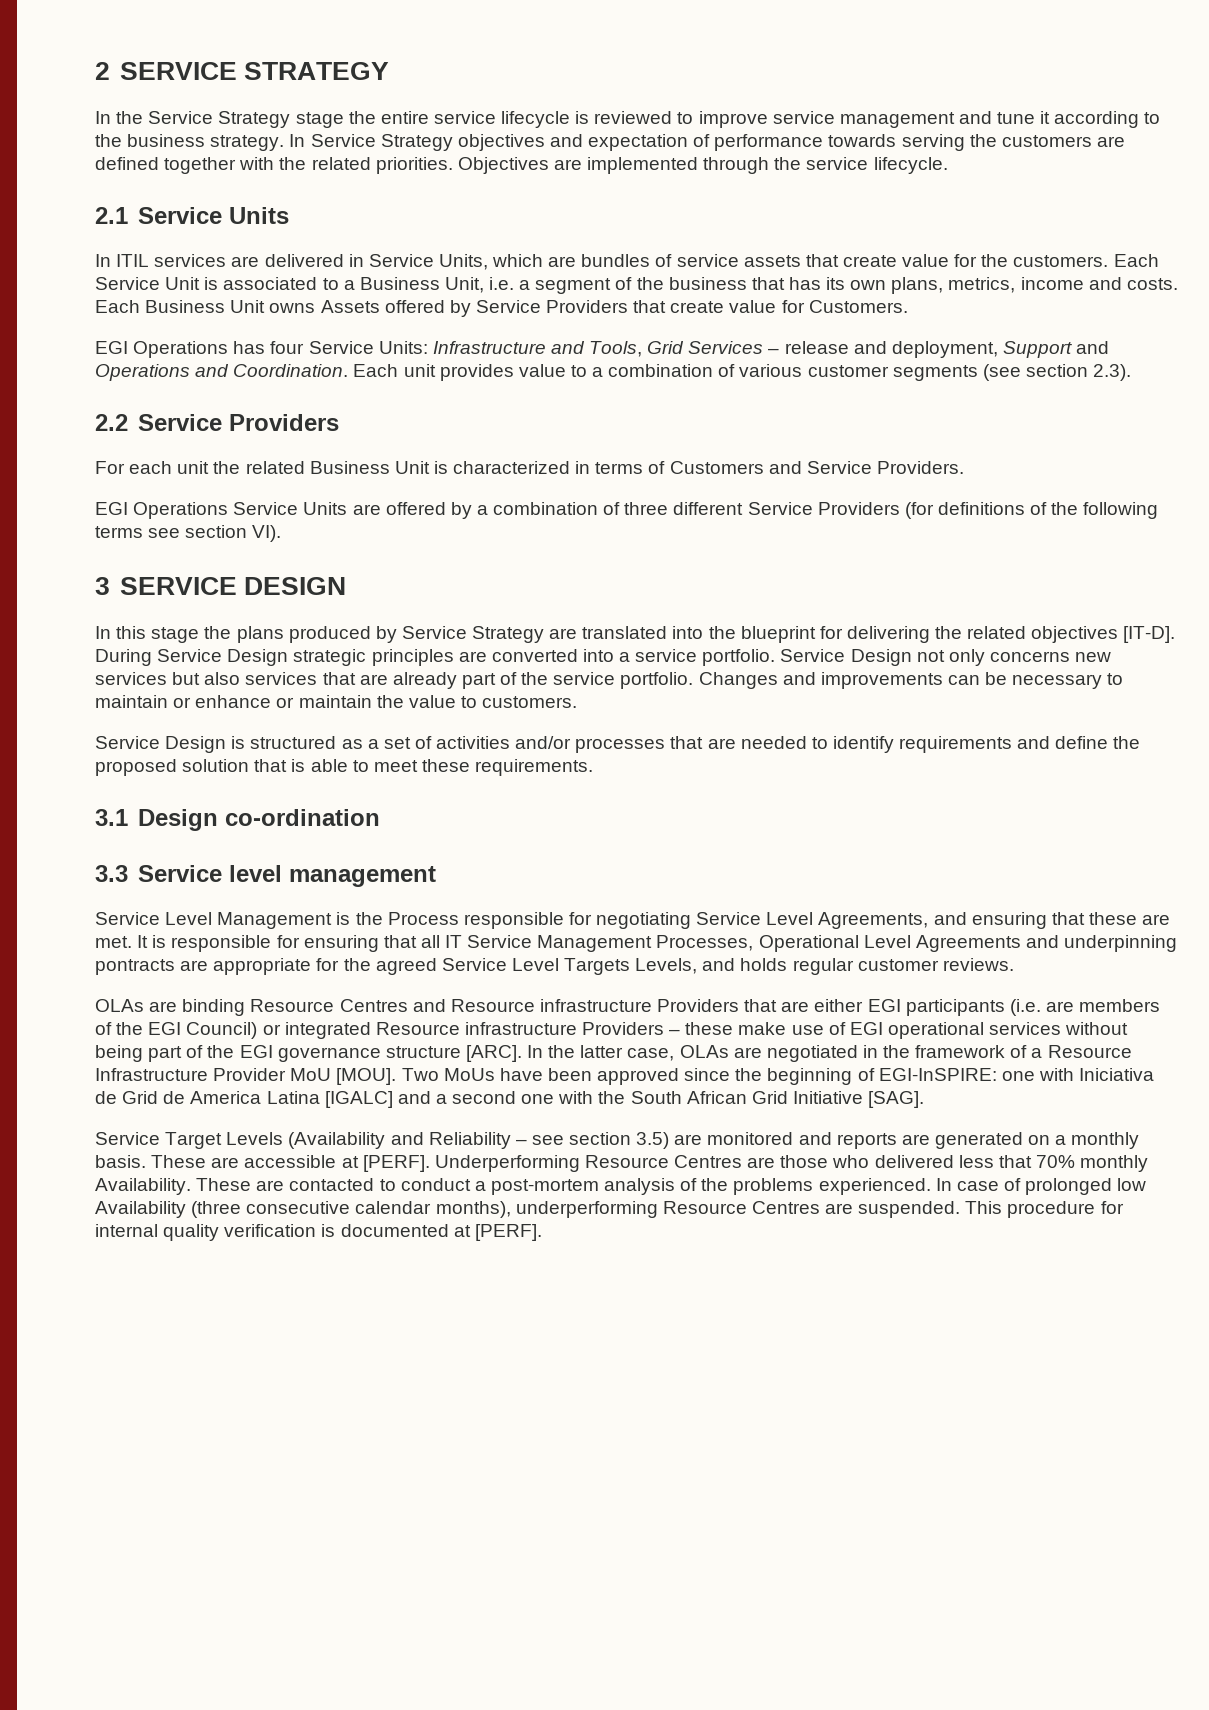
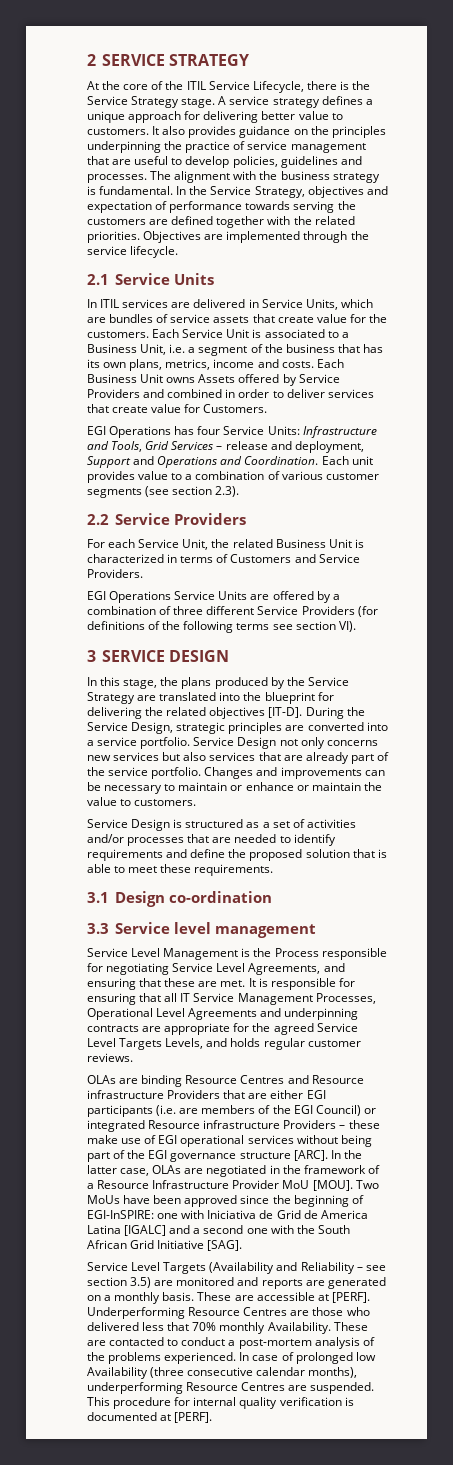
[95,111,1161,128] [95,134,453,151] In the Service Strategy stage the entire service lifecycle is reviewed to improve service management and tune it according to the business strategy. In Service Strategy -> [87,81,371,93] [87,96,373,108] [87,111,343,123] [87,126,386,138] [87,141,366,153] [87,156,362,168] [87,171,380,183] [87,186,305,198] At the core of the ITIL Service Lifecycle, there is the Service Strategy stage. A service strategy defines a unique approach for delivering better value to customers. It also provides guidance on the principles underpinning the practice of service management that are useful to develop policies, guidelines and processes. The alignment with the business strategy is fundamental. In the Service Strategy,
(629, 306) none -> [143,389,374,398] and combined in order to deliver services
[177,461,210,474] unit -> [138,539,209,550] Service Unit,
[151,627,200,643] stage -> [123,679,158,689] stage,
(397, 634) none -> [286,677,305,686] the
[157,649,289,666] Service Design -> [346,707,365,716] [87,722,174,734] the Service Design,
[95,959,175,975] pontracts -> [87,1025,139,1032] contracts
[165,1132,284,1149] Target Levels -> [131,1262,207,1274] Level Targets

